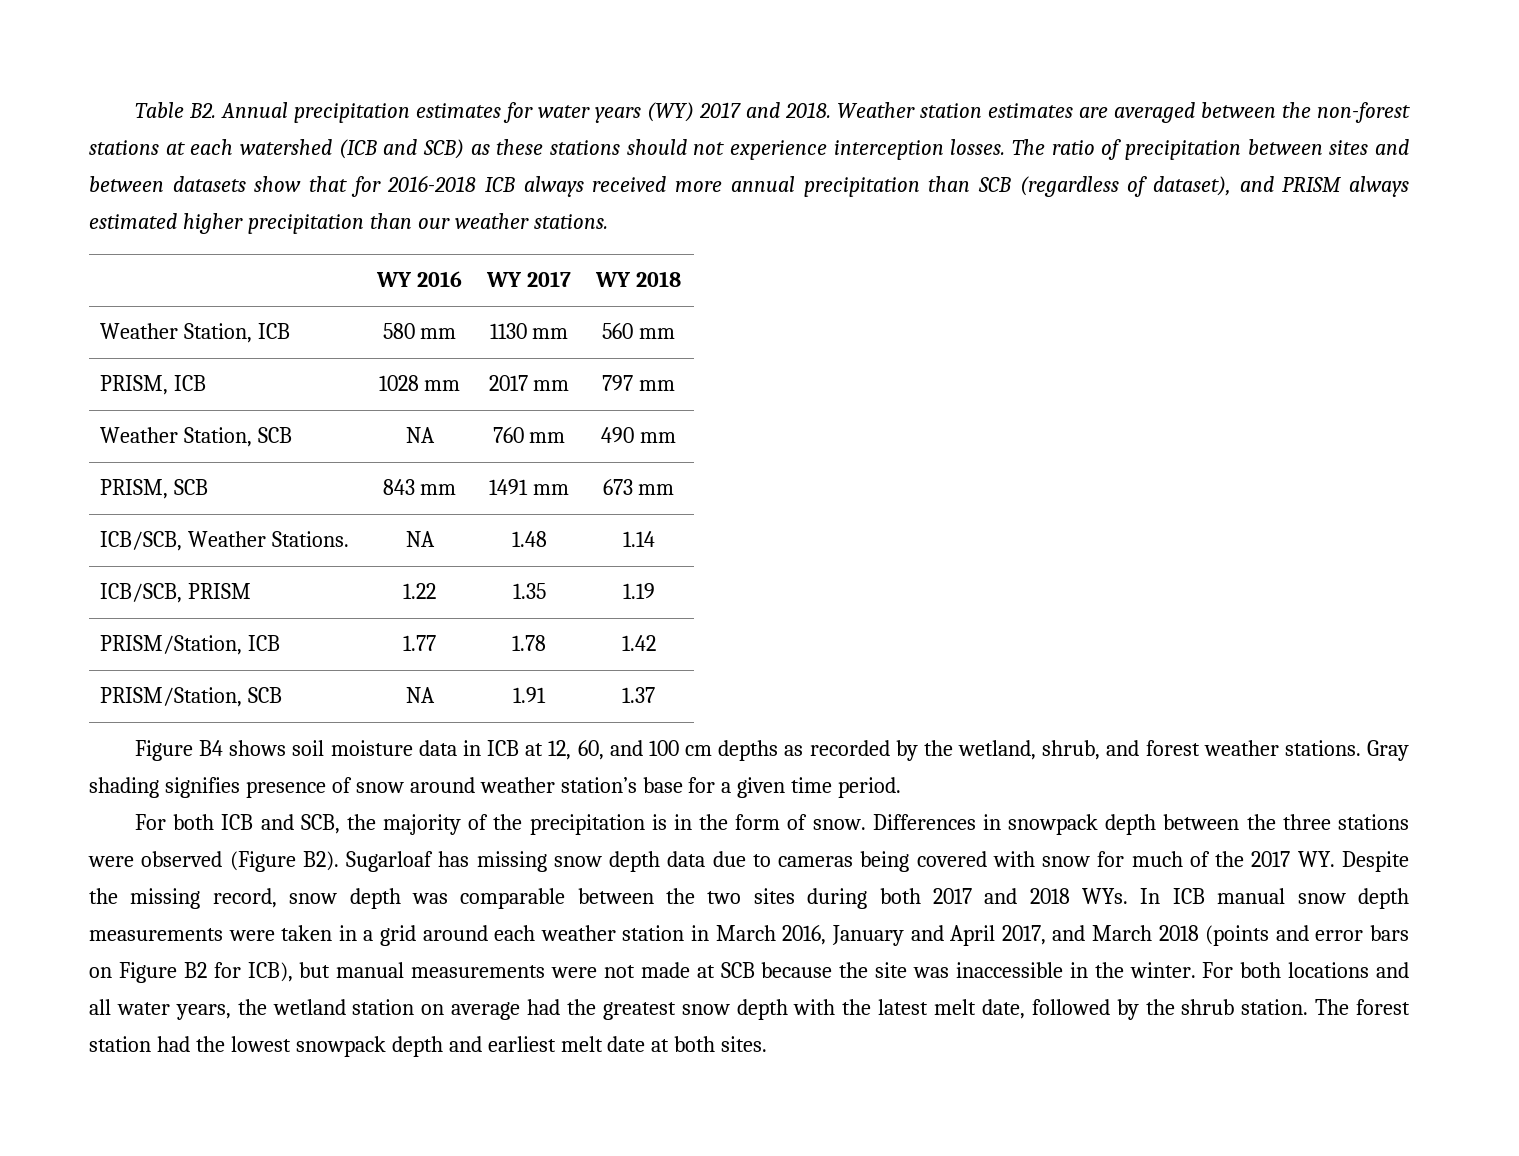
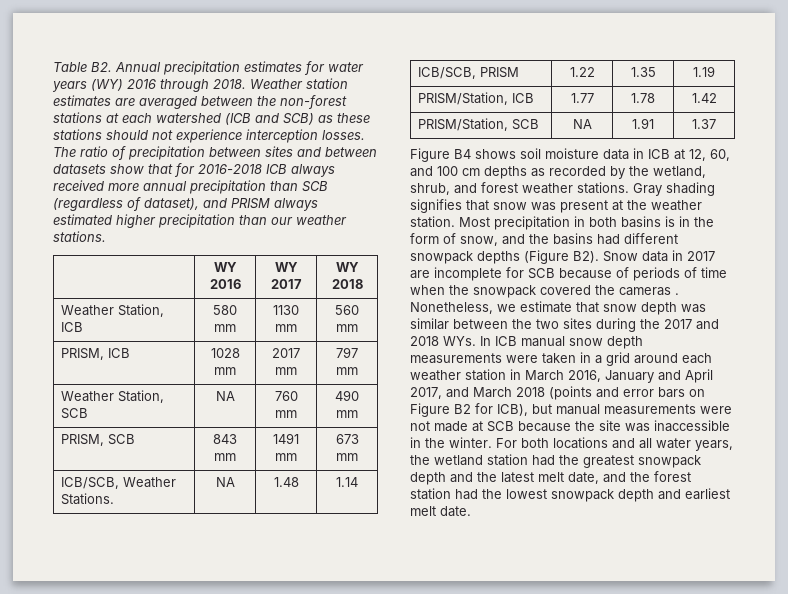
[698,102,780,118] 2017 and -> [127,79,209,92] 2016 through
[245,777,902,798] [134,814,645,835] presence of snow around weather station’s base for a given time period. // For both ICB and SCB, the majority of the precipitation -> [466,200,702,213] [410,216,661,230] that snow was present at the weather station. Most precipitation in both basins
[812,814,1410,835] [88,851,1410,872] [89,888,277,909] snow. Differences in snowpack depth between the three stations were observed (Figure B2). Sugarloaf has missing snow depth data due to cameras being covered with snow for much of the 2017 WY. Despite the missing record, -> [460,233,678,246] [410,250,715,264] [410,267,727,281] [410,285,679,298] [410,301,599,314] snow, and the basins had different snowpack depths (Figure B2). Snow data in 2017 are incomplete for SCB because of periods of time when the snowpack covered the cameras . Nonetheless, we estimate that
[460,888,566,909] comparable -> [410,318,449,330] similar
[879,888,921,904] both -> [640,319,660,329] the
[421,1002,521,1020] on average -> (528, 460) none
[681,999,836,1020] snow depth with -> [638,455,701,468] [410,472,473,485] snowpack depth and
[1031,999,1350,1020] followed by the shrub station. The -> [603,472,650,483] and the
[607,1036,768,1052] date at both sites. -> [440,506,471,517] date.

